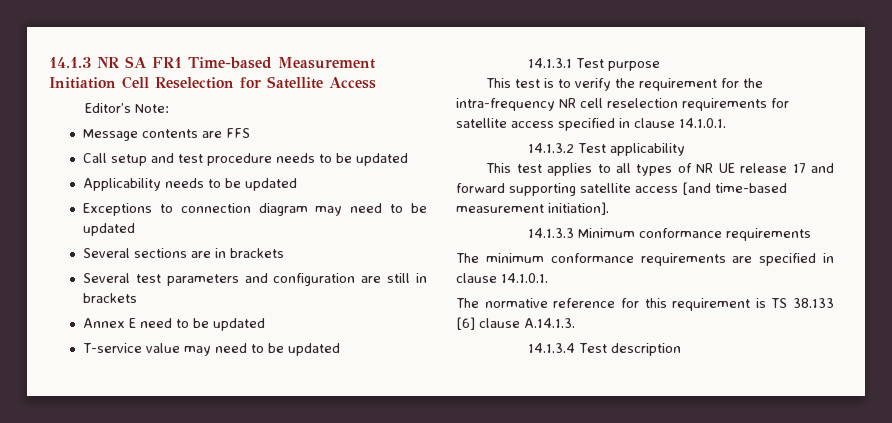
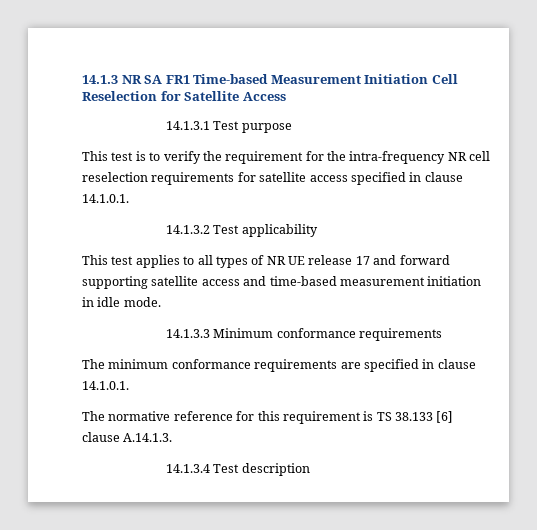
[84,103,169,113] [82,128,250,141] [82,153,408,166] [82,178,297,191] [82,203,427,216] [82,223,135,236] [82,248,284,258] [82,273,427,286] [82,293,137,303] [82,318,265,331] [82,343,340,356] // Editor’s Note: // Message contents are FFS // Call setup and test procedure needs to be updated // Applicability needs to be updated // Exceptions to connection diagram may need to be updated // Several sections are in brackets // Several test parameters and configuration are still in brackets // Annex E need to be updated // T-service value may need to be updated -> (286, 96) none
[682,182,711,195] [and -> [243,276,267,286] and
[548,202,609,215] initiation]. -> [427,276,482,286] [82,297,161,307] initiation in idle mode.

